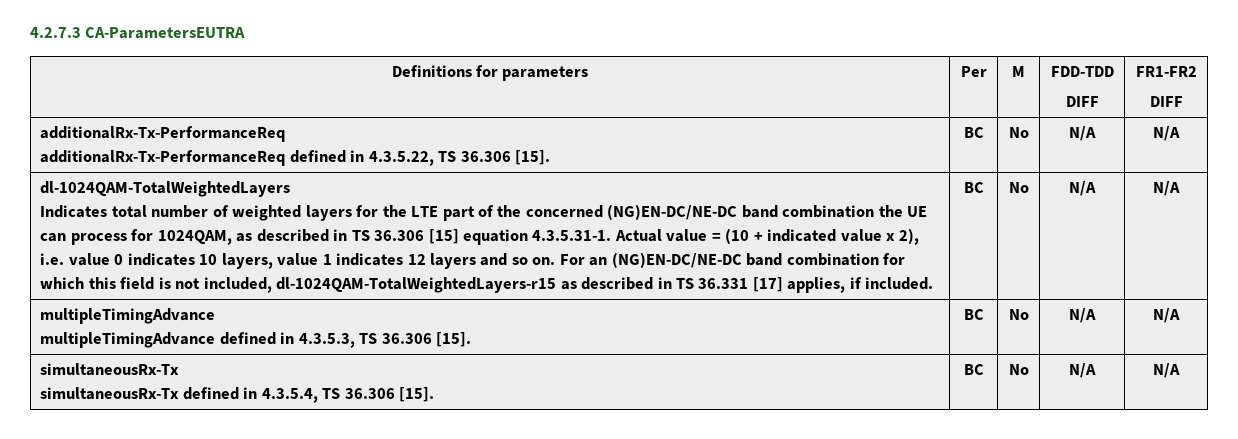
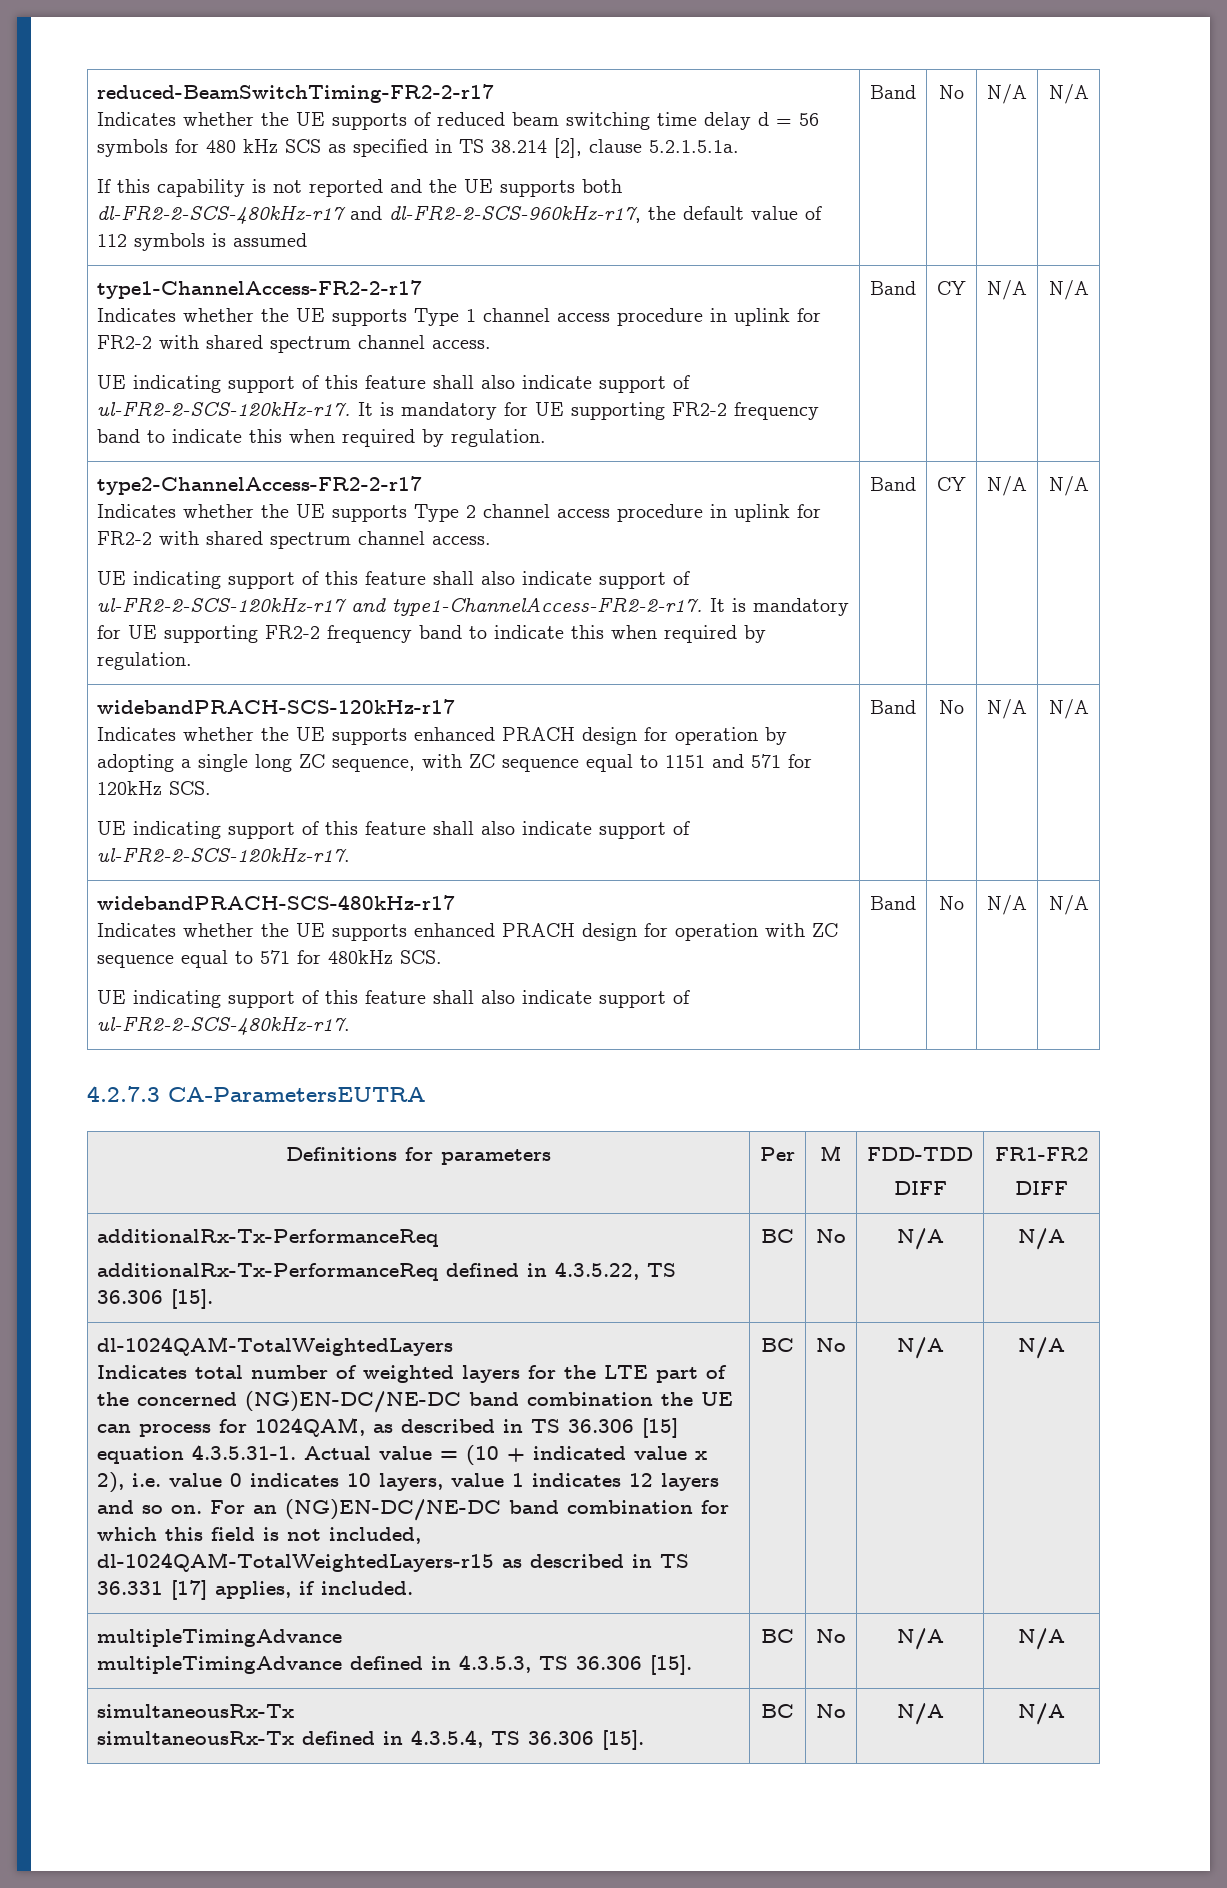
(30, 32) none -> [97,84,495,103] [97,112,820,130] [97,138,740,158] [97,179,623,197] [97,205,823,224] [97,233,308,251] [870,85,916,99] [939,85,964,99] [987,84,1027,104] [1048,84,1089,104] [97,280,423,299] [97,308,822,326] [97,335,492,353] [97,375,691,393] [97,401,820,420] [97,429,547,447] [870,281,916,295] [937,281,966,295] [987,280,1027,300] [1048,280,1089,300] [97,476,423,495] [97,504,822,522] [97,531,492,549] [97,571,691,589] [97,597,850,616] [97,625,767,643] [97,652,193,670] [870,477,916,491] [937,477,966,491] [987,476,1027,496] [1048,476,1089,496] [97,699,456,714] [97,727,788,745] [97,754,813,772] [97,781,212,796] [97,821,691,839] [97,847,351,863] [870,700,916,714] [939,700,964,714] [987,699,1027,719] [1048,699,1089,719] [97,895,456,910] [97,923,839,941] [97,950,443,968] [97,990,691,1008] [97,1016,351,1035] [870,896,916,910] [939,896,964,910] [987,895,1027,915] [1048,895,1089,915] reduced-BeamSwitchTiming-FR2-2-r17 // Indicates whether the UE supports of reduced beam switching time delay d = 56 symbols for 480 kHz SCS as specified in TS 38.214 [2], clause 5.2.1.5.1a. // If this capability is not reported and the UE supports both dl-FR2-2-SCS-480kHz-r17 and dl-FR2-2-SCS-960kHz-r17, the default value of 112 symbols is assumed | Band | No | N/A | N/A // type1-ChannelAccess-FR2-2-r17 // Indicates whether the UE supports Type 1 channel access procedure in uplink for FR2-2 with shared spectrum channel access. // UE indicating support of this feature shall also indicate support of ul-FR2-2-SCS-120kHz-r17. It is mandatory for UE supporting FR2-2 frequency band to indicate this when required by regulation. | Band | CY | N/A | N/A // type2-ChannelAccess-FR2-2-r17 // Indicates whether the UE supports Type 2 channel access procedure in uplink for FR2-2 with shared spectrum channel access. // UE indicating support of this feature shall also indicate support of ul-FR2-2-SCS-120kHz-r17 and type1-ChannelAccess-FR2-2-r17. It is mandatory for UE supporting FR2-2 frequency band to indicate this when required by regulation. | Band | CY | N/A | N/A // widebandPRACH-SCS-120kHz-r17 // Indicates whether the UE supports enhanced PRACH design for operation by adopting a single long ZC sequence, with ZC sequence equal to 1151 and 571 for 120kHz SCS. // UE indicating support of this feature shall also indicate support of ul-FR2-2-SCS-120kHz-r17. | Band | No | N/A | N/A // widebandPRACH-SCS-480kHz-r17 // Indicates whether the UE supports enhanced PRACH design for operation with ZC sequence equal to 571 for 480kHz SCS. // UE indicating support of this feature shall also indicate support of ul-FR2-2-SCS-480kHz-r17. | Band | No | N/A | N/A //

